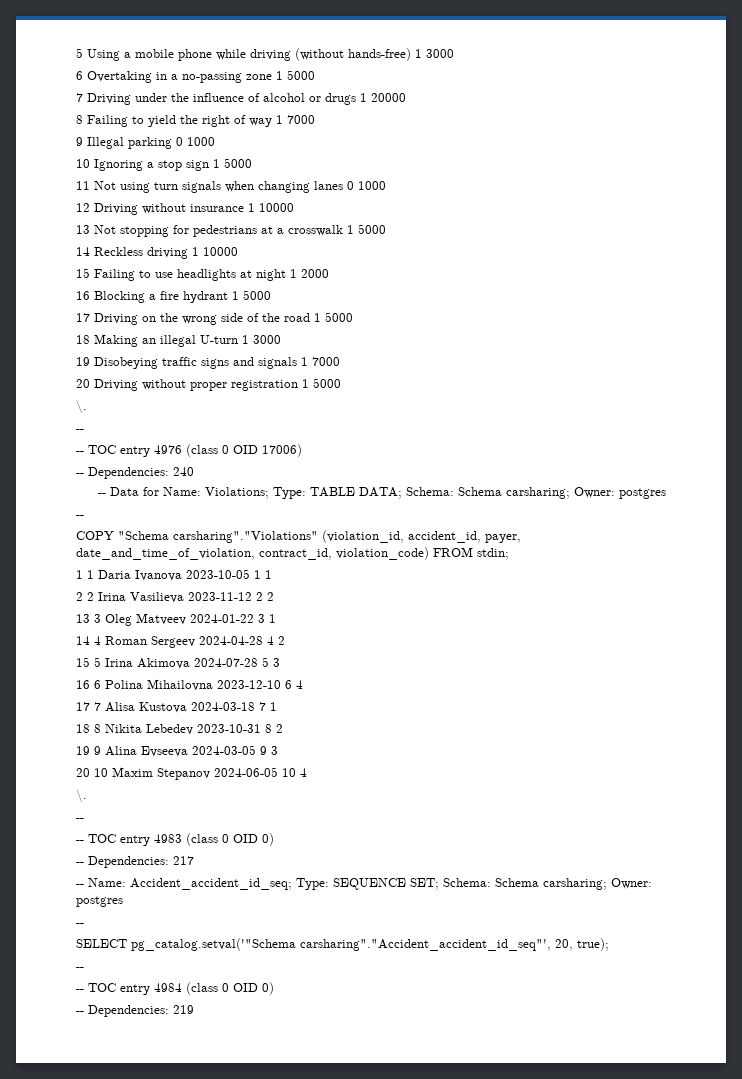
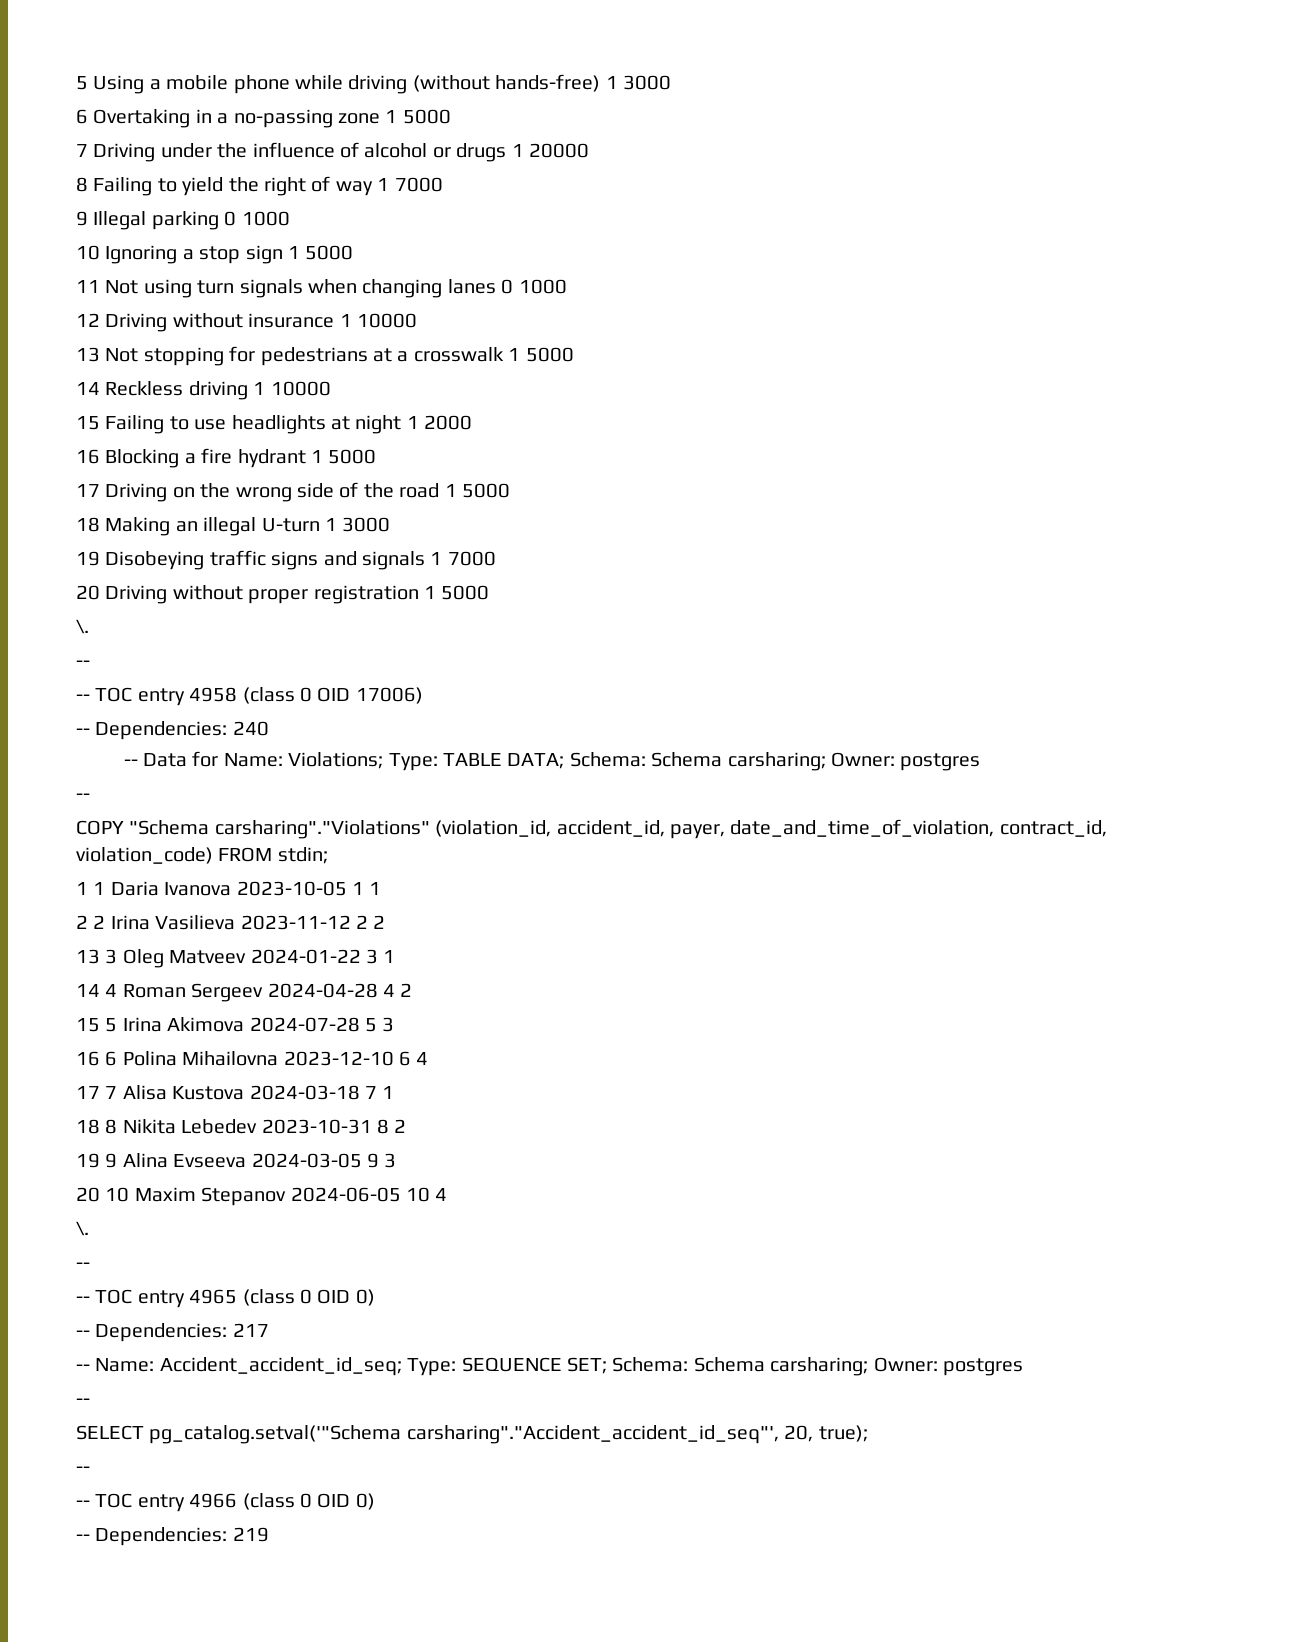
[154,445,182,454] 4976 -> [189,687,238,702] 4958
[154,834,182,843] 4983 -> [189,1289,238,1304] 4965
[154,983,182,992] 4984 -> [189,1493,238,1508] 4966

